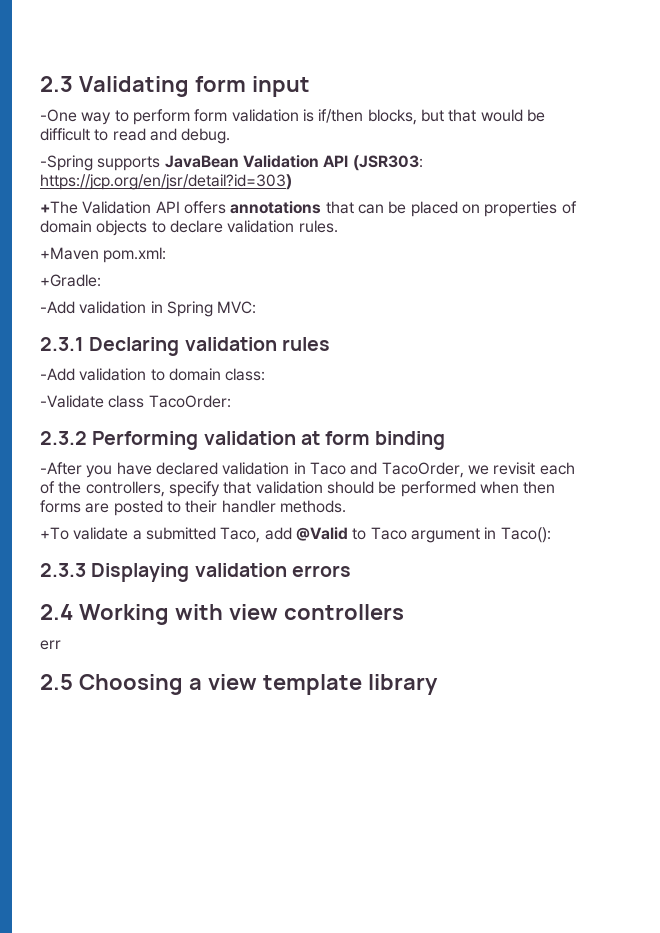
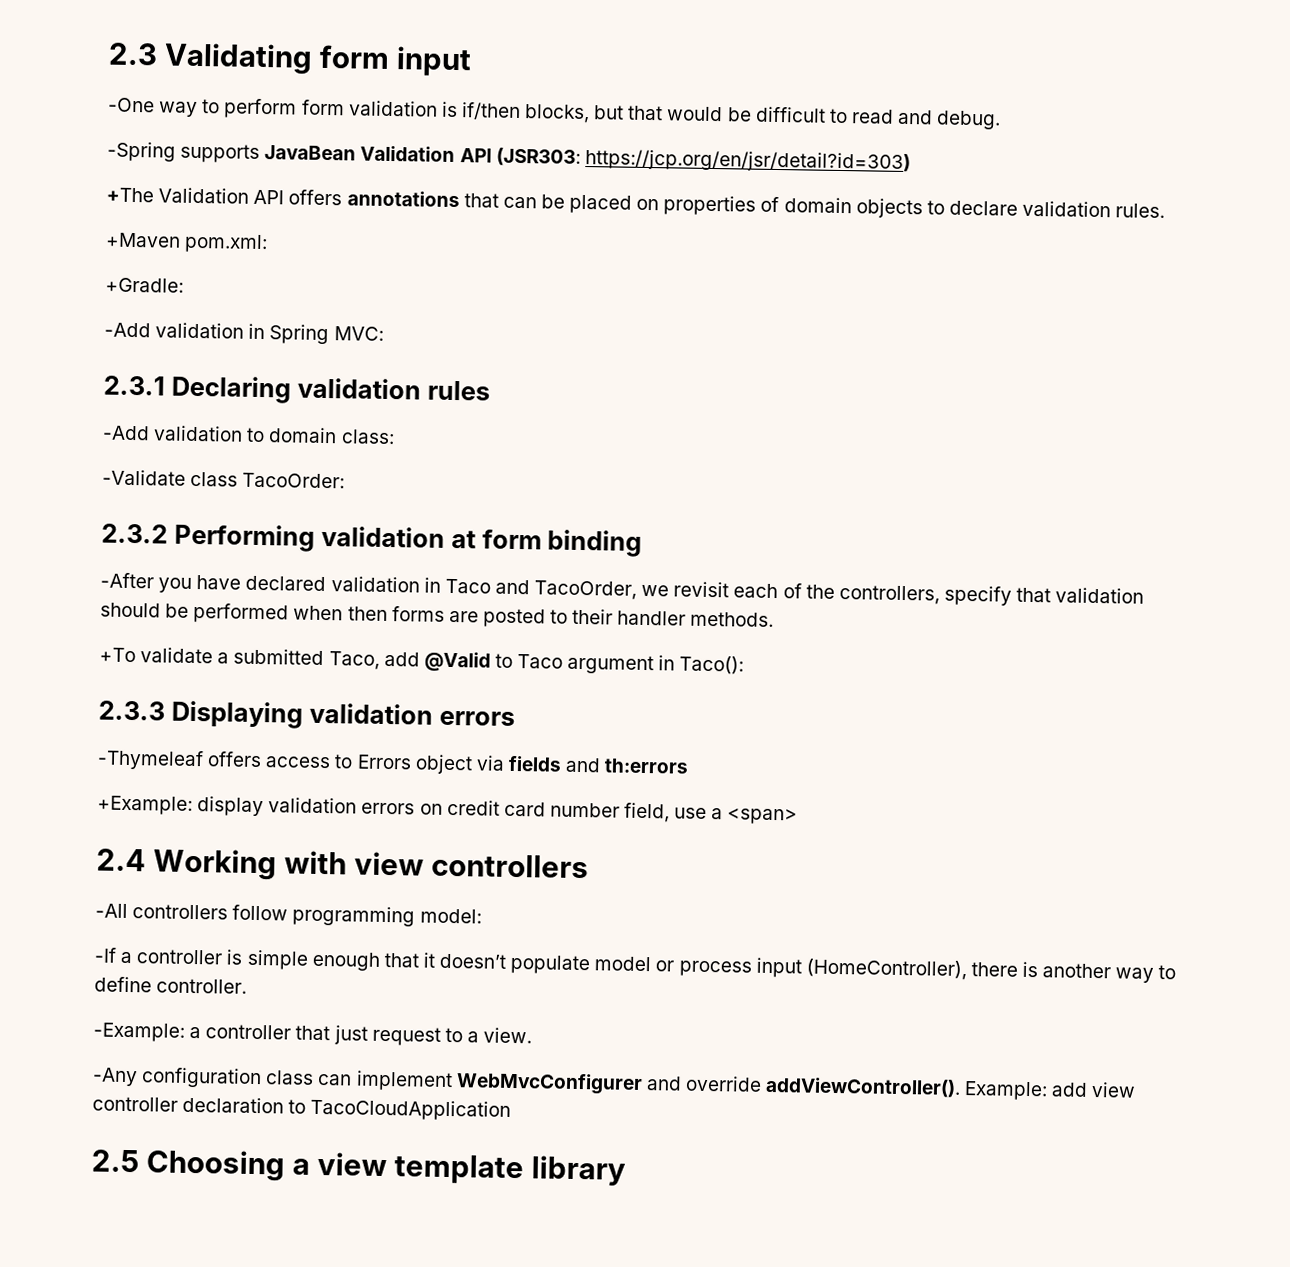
(351, 571) none -> [97,749,690,775] [97,795,799,825] // -Thymeleaf offers access to Errors object via fields and th:errors // +Example: display validation errors on credit card number field, use a <span>
[40,640,61,650] err -> [95,903,482,927] [94,947,1177,983] [94,976,248,994] [93,1022,533,1046] [92,1067,1137,1101] [92,1096,512,1121] -All controllers follow programming model: // -If a controller is simple enough that it doesn’t populate model or process input (HomeController), there is another way to define controller. // -Example: a controller that just request to a view. // -Any configuration class can implement WebMvcConfigurer and override addViewController(). Example: add view controller declaration to TacoCloudApplication

